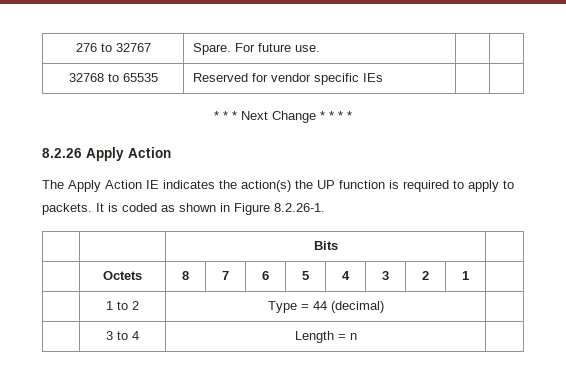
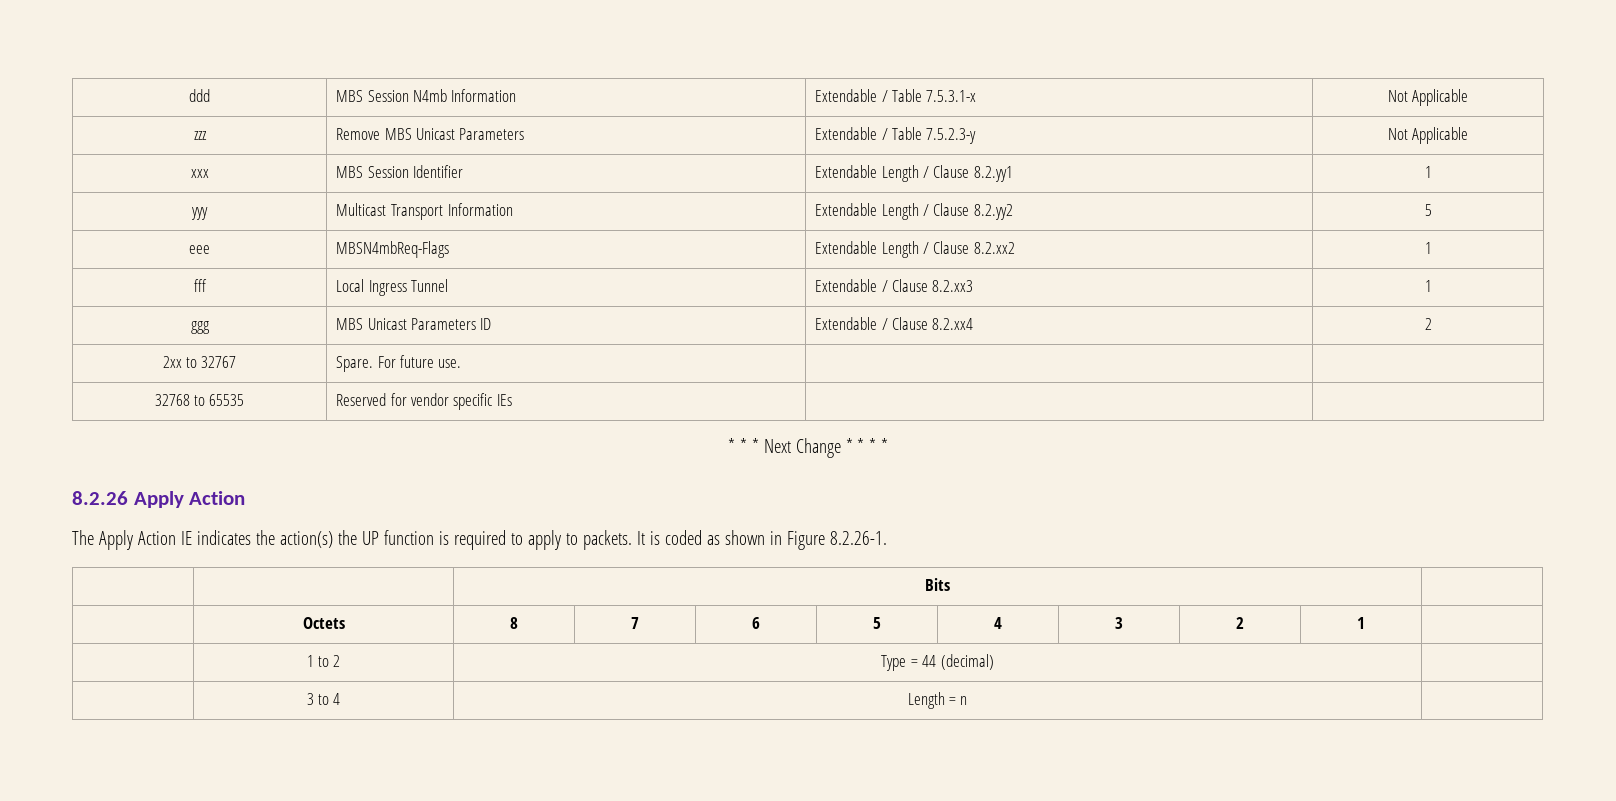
[75,43,97,52] 276 -> [189,89,210,102] [336,89,517,102] [815,89,977,102] [1387,89,1469,106] [193,131,207,140] [336,128,525,140] [815,127,977,144] [1387,127,1469,144] [190,169,209,178] [336,165,463,178] [815,165,1013,182] [1424,166,1432,178] [191,207,208,220] [336,203,513,220] [815,203,1013,220] [1424,204,1432,216] [189,245,210,254] [336,241,450,258] [815,241,1015,258] [1424,242,1432,254] [193,279,207,292] [336,279,448,296] [815,279,974,292] [1424,280,1432,292] [190,321,210,334] [336,318,492,330] [815,317,974,330] [1424,318,1432,330] [162,356,182,368] ddd | MBS Session N4mb Information | Extendable / Table 7.5.3.1-x | Not Applicable // zzz | Remove MBS Unicast Parameters | Extendable / Table 7.5.2.3-y | Not Applicable // xxx | MBS Session Identifier | Extendable Length / Clause 8.2.yy1 | 1 // yyy | Multicast Transport Information | Extendable Length / Clause 8.2.yy2 | 5 // eee | MBSN4mbReq-Flags | Extendable Length / Clause 8.2.xx2 | 1 // fff | Local Ingress Tunnel | Extendable / Clause 8.2.xx3 | 1 // ggg | MBS Unicast Parameters ID | Extendable / Clause 8.2.xx4 | 2 // 2xx

